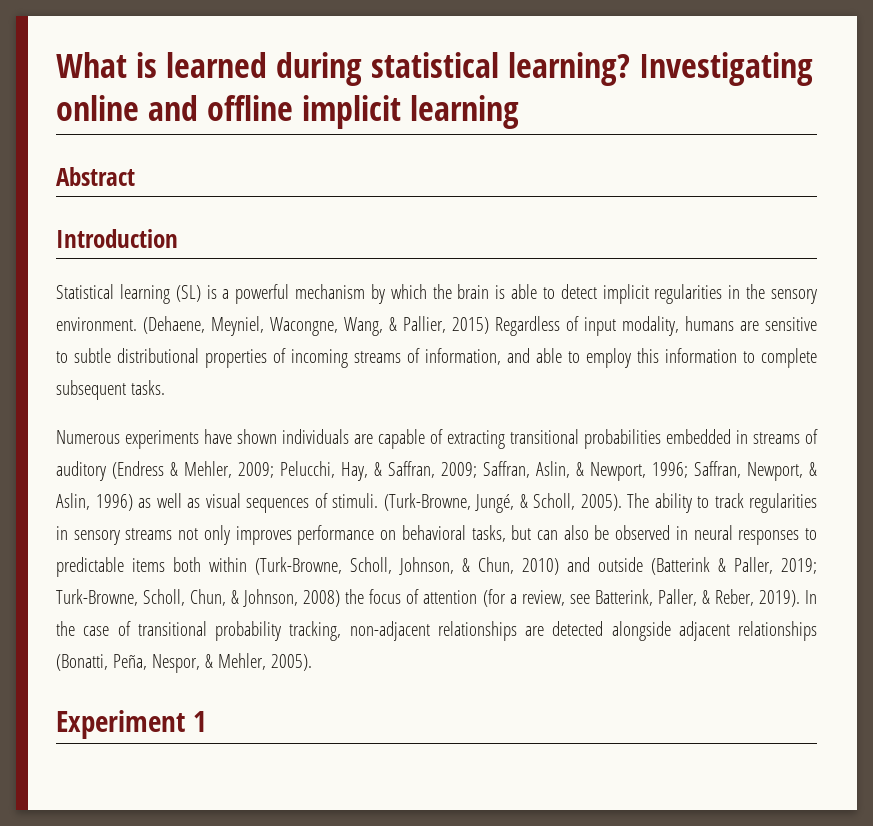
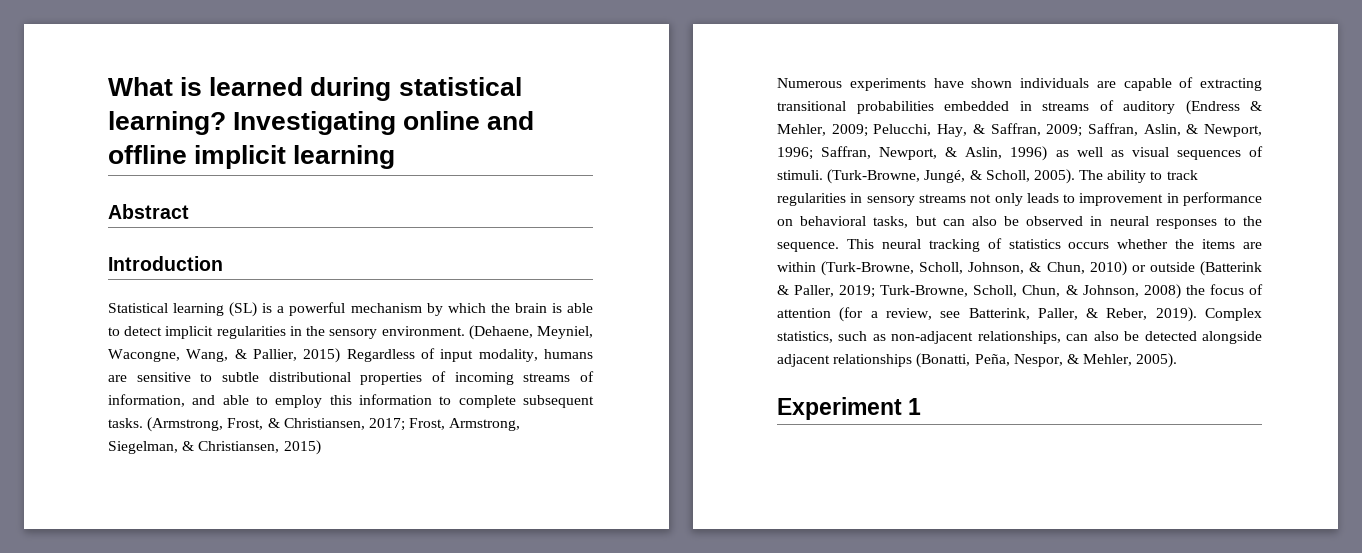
(165, 387) none -> [147,417,521,432] [108,440,321,455] (Armstrong, Frost, & Christiansen, 2017; Frost, Armstrong, Siegelman, & Christiansen, 2015)
[235,526,292,545] improves -> [1026,193,1179,206] leads to improvement in
[56,557,202,577] predictable items both -> [1243,216,1262,226] [777,238,1262,252] the sequence. This neural tracking of statistics occurs whether the items are
[566,557,590,572] and -> [1131,265,1146,272] or
[805,590,818,604] [56,621,544,641] In the case of transitional probability tracking, non-adjacent relationships are -> [1205,308,1262,321] [777,331,1140,344] Complex statistics, such as non-adjacent relationships, can also be

